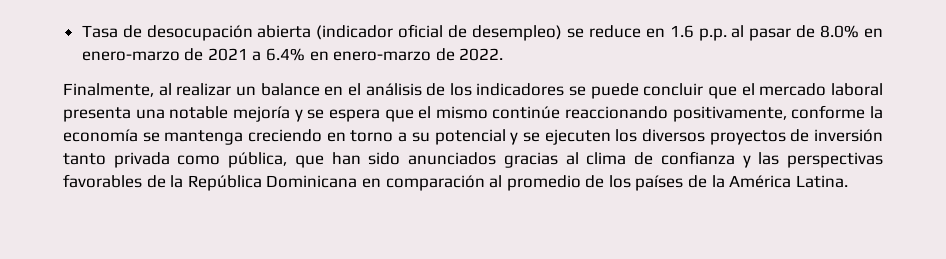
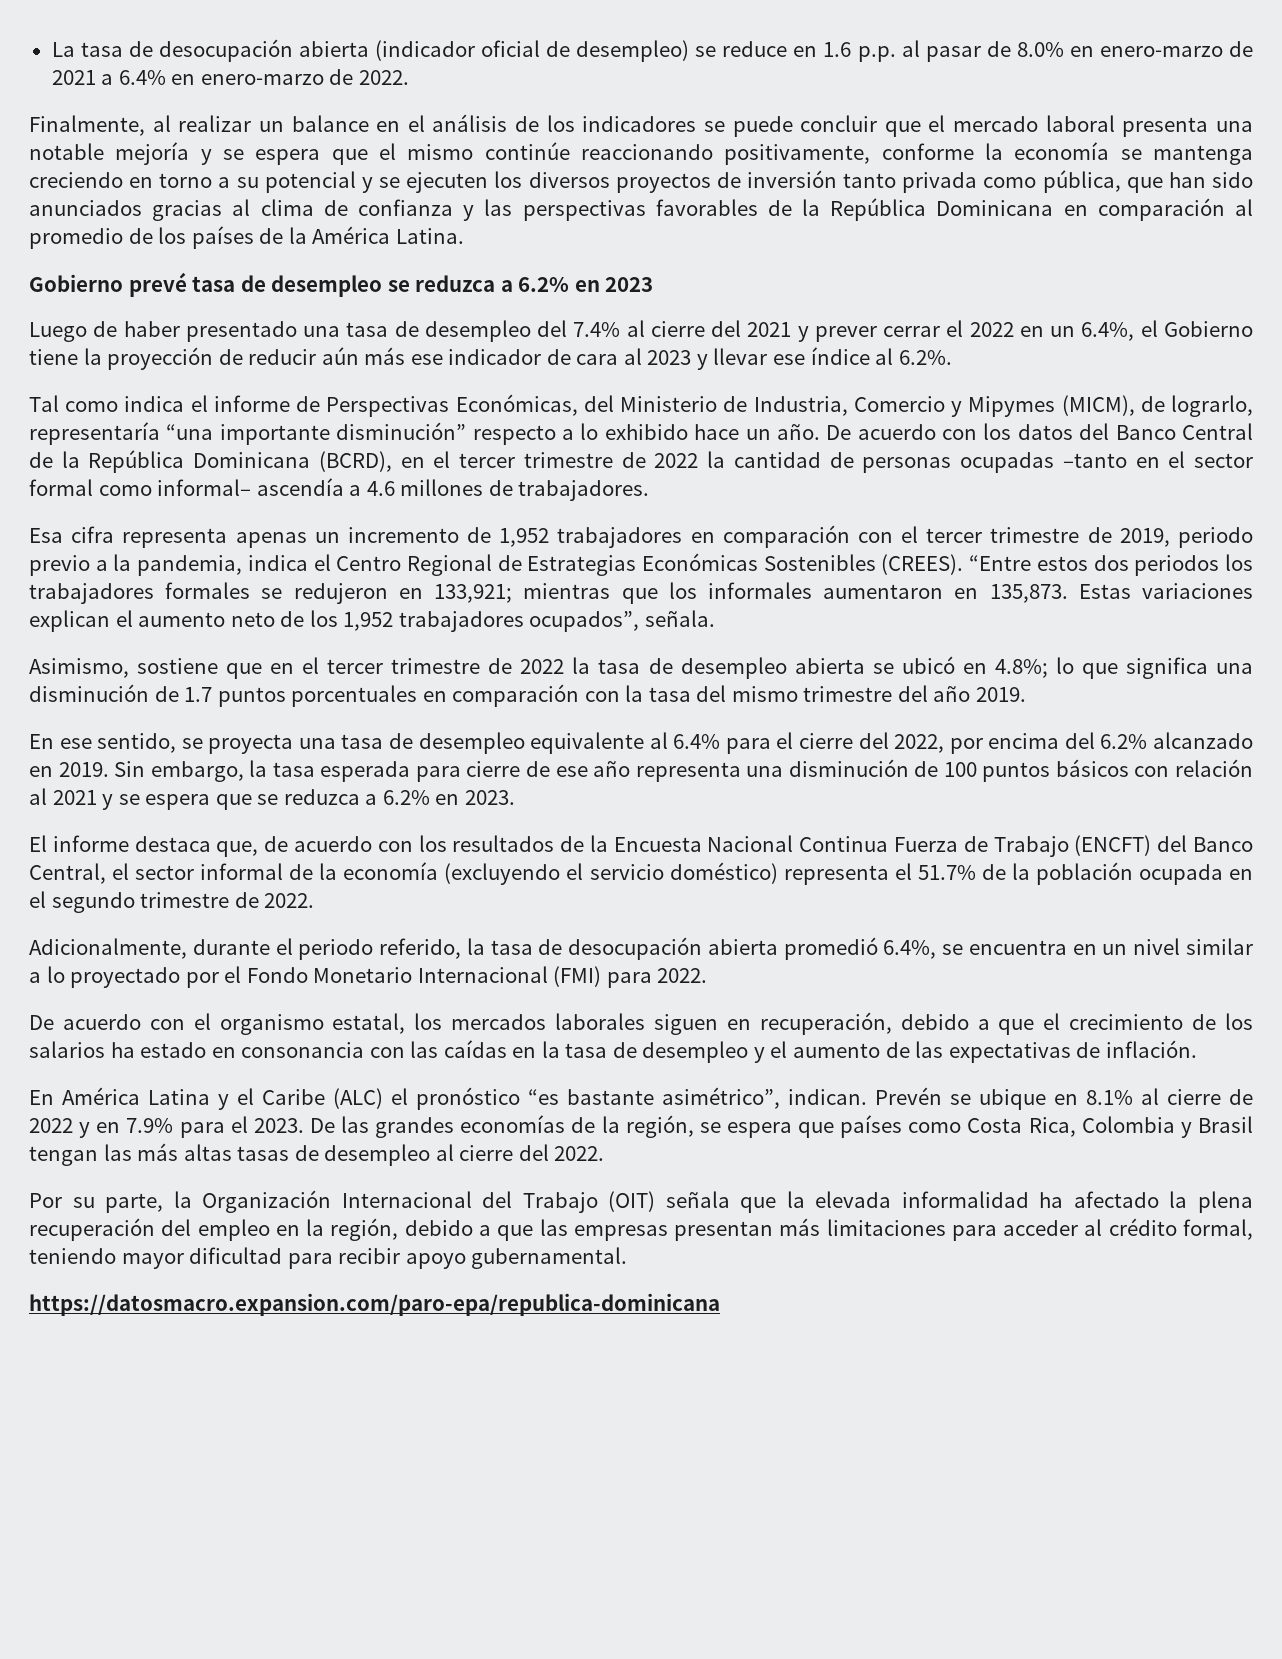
[81,25,118,38] Tasa -> [51,42,123,57] La tasa
(848, 181) none -> [29,272,654,297] [29,320,1253,342] [29,347,952,370] [29,394,1254,417] [29,422,1254,445] [29,450,1253,473] [29,478,650,501] [29,525,1253,548] [29,553,1254,576] [29,582,1253,604] [29,610,715,632] [29,656,1253,679] [29,684,1027,707] [29,732,1254,754] [29,759,1253,782] [29,788,515,810] [29,835,1254,857] [29,862,1253,885] [29,891,315,913] [29,937,1253,960] [29,966,708,988] [29,1012,1254,1035] [29,1040,1197,1063] [29,1087,1253,1110] [29,1115,1254,1138] [29,1143,605,1166] [29,1190,1253,1213] [29,1218,1254,1241] [29,1247,628,1269] [29,1293,720,1316] // Gobierno prevé tasa de desempleo se reduzca a 6.2% en 2023 // Luego de haber presentado una tasa de desempleo del 7.4% al cierre del 2021 y prever cerrar el 2022 en un 6.4%, el Gobierno tiene la proyección de reducir aún más ese indicador de cara al 2023 y llevar ese índice al 6.2%. // Tal como indica el informe de Perspectivas Económicas, del Ministerio de Industria, Comercio y Mipymes (MICM), de lograrlo, representaría “una importante disminución” respecto a lo exhibido hace un año. De acuerdo con los datos del Banco Central de la República Dominicana (BCRD), en el tercer trimestre de 2022 la cantidad de personas ocupadas –tanto en el sector formal como informal– ascendía a 4.6 millones de trabajadores. // Esa cifra representa apenas un incremento de 1,952 trabajadores en comparación con el tercer trimestre de 2019, periodo previo a la pandemia, indica el Centro Regional de Estrategias Económicas Sostenibles (CREES). “Entre estos dos periodos los trabajadores formales se redujeron en 133,921; mientras que los informales aumentaron en 135,873. Estas variaciones explican el aumento neto de los 1,952 trabajadores ocupados”, señala. // Asimismo, sostiene que en el tercer trimestre de 2022 la tasa de desempleo abierta se ubicó en 4.8%; lo que significa una disminución de 1.7 puntos porcentuales en comparación con la tasa del mismo trimestre del año 2019. // En ese sentido, se proyecta una tasa de desempleo equivalente al 6.4% para el cierre del 2022, por encima del 6.2% alcanzado en 2019. Sin embargo, la tasa esperada para cierre de ese año representa una disminución de 100 puntos básicos con relación al 2021 y se espera que se reduzca a 6.2% en 2023. // El informe destaca que, de acuerdo con los resultados de la Encuesta Nacional Continua Fuerza de Trabajo (ENCFT) del Banco Central, el sector informal de la economía (excluyendo el servicio doméstico) representa el 51.7% de la población ocupada en el segundo trimestre de 2022. // Adicionalmente, durante el periodo referido, la tasa de desocupación abierta promedió 6.4%, se encuentra en un nivel similar a lo proyectado por el Fondo Monetario Internacional (FMI) para 2022. // De acuerdo con el organismo estatal, los mercados laborales siguen en recuperación, debido a que el crecimiento de los salarios ha estado en consonancia con las caídas en la tasa de desempleo y el aumento de las expectativas de inflación. // En América Latina y el Caribe (ALC) el pronóstico “es bastante asimétrico”, indican. Prevén se ubique en 8.1% al cierre de 2022 y en 7.9% para el 2023. De las grandes economías de la región, se espera que países como Costa Rica, Colombia y Brasil tengan las más altas tasas de desempleo al cierre del 2022. // Por su parte, la Organización Internacional del Trabajo (OIT) señala que la elevada informalidad ha afectado la plena recuperación del empleo en la región, debido a que las empresas presentan más limitaciones para acceder al crédito formal, teniendo mayor dificultad para recibir apoyo gubernamental. // https://datosmacro.expansion.com/paro-epa/republica-dominicana

